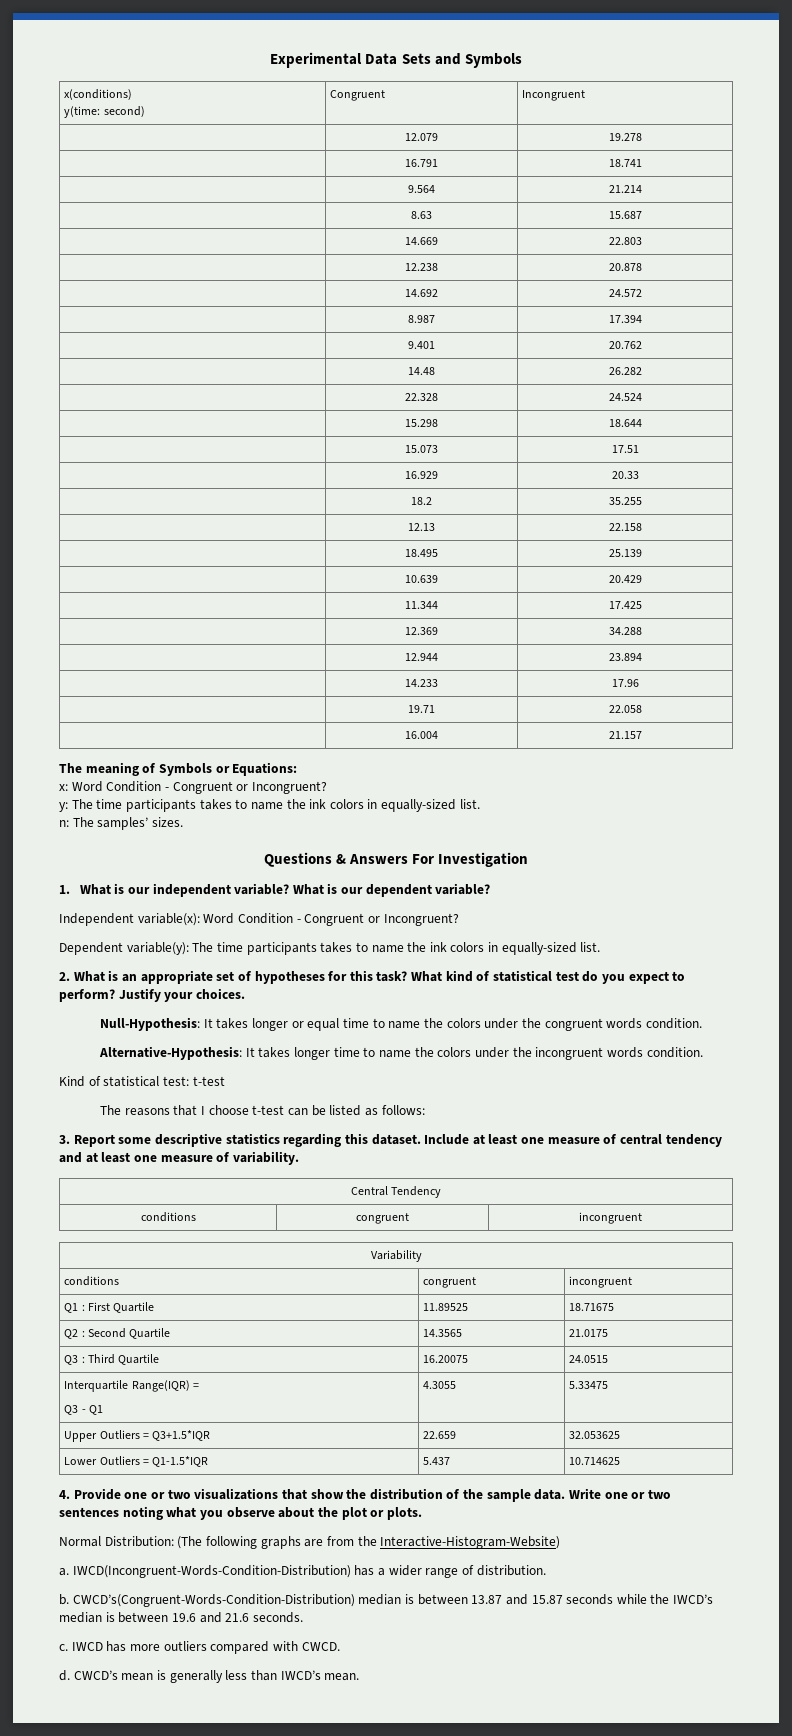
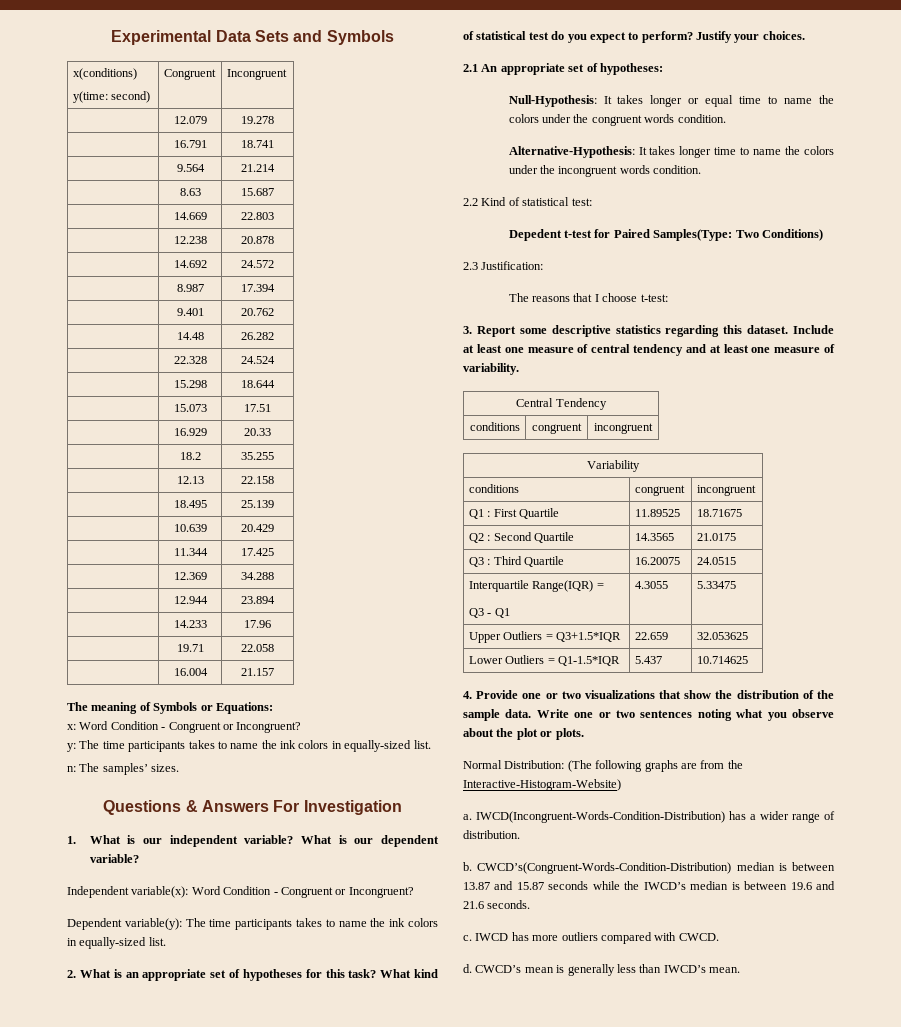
(245, 993) none -> [463,63,663,75] // 2.1 An appropriate set of hypotheses:
(703, 1052) none -> [463,198,478,206] 2.2
[192,1076,225,1086] t-test -> [508,229,823,241] [463,261,544,270] // Depedent t-test for Paired Samples(Type: Two Conditions) // 2.3 Justification:
[252,1105,425,1116] t-test can be listed as follows: -> [640,294,668,302] t-test:

